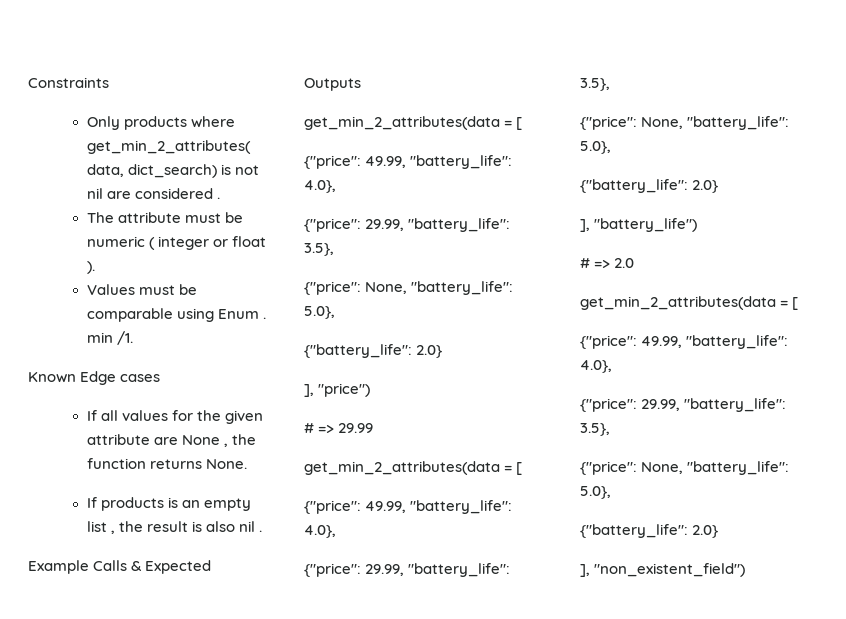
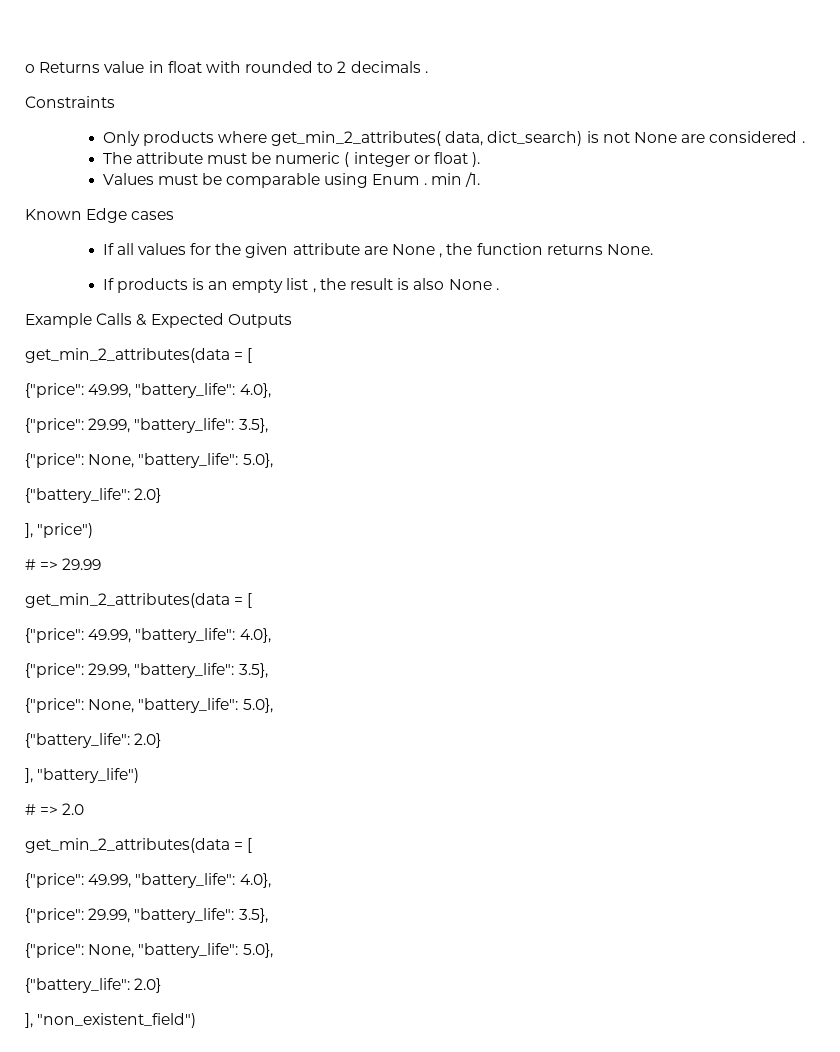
(28, 82) none -> [25,61,428,73] o Returns value in float with rounded to 2 decimals . //
[234,165,259,175] [86,188,103,199] not nil -> [602,132,678,143] not None
[206,521,256,532] also nil -> [413,278,492,290] also None

